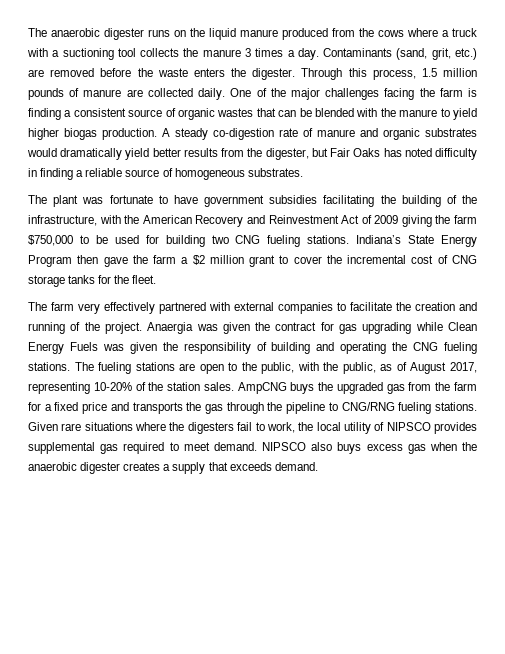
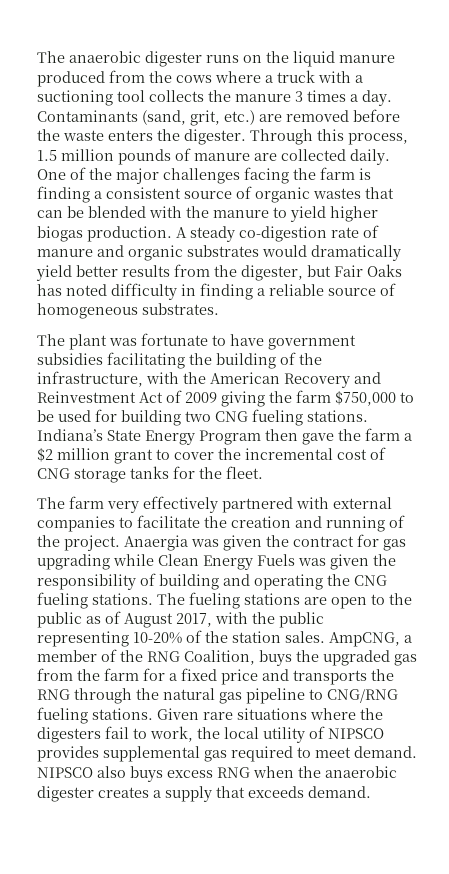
[261,362,376,374] public, with the public, -> [37,612,82,628] public
(477, 367) none -> [215,612,324,628] with the public
[237,382,287,394] AmpCNG -> [329,632,412,647] [37,649,255,665] AmpCNG, a member of the RNG Coalition,
[205,404,223,414] gas -> [37,689,70,700] RNG
(283, 406) none -> [163,688,242,704] natural gas
[407,444,426,454] gas -> [217,767,250,778] RNG

